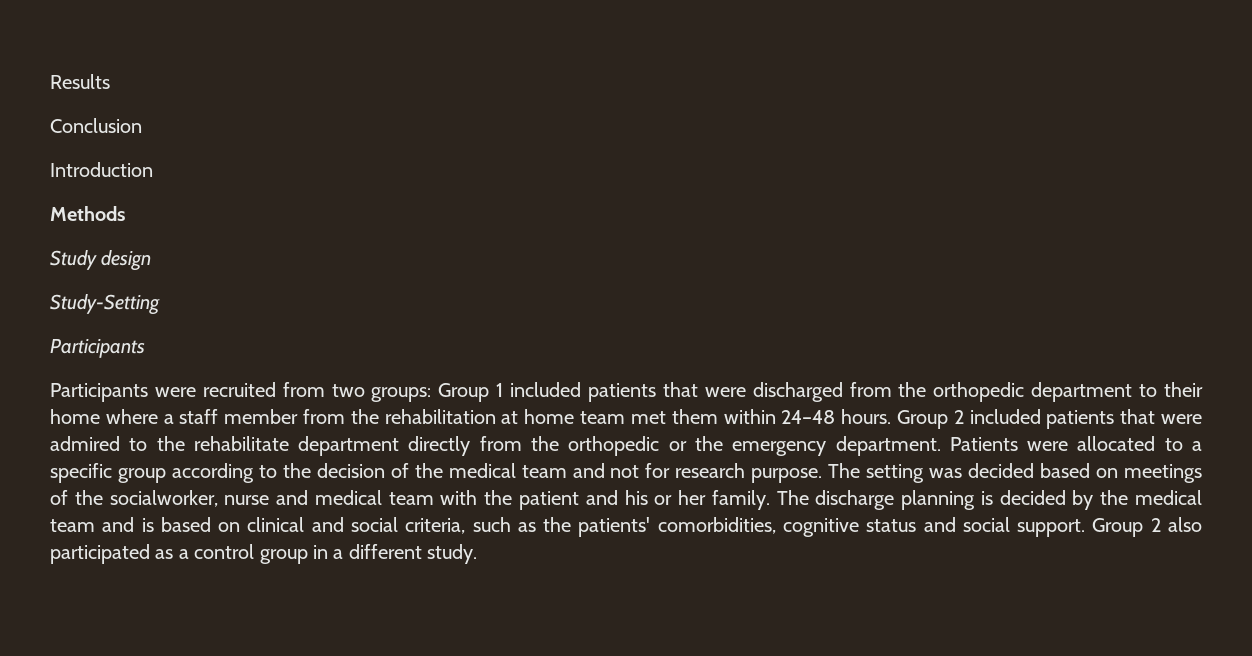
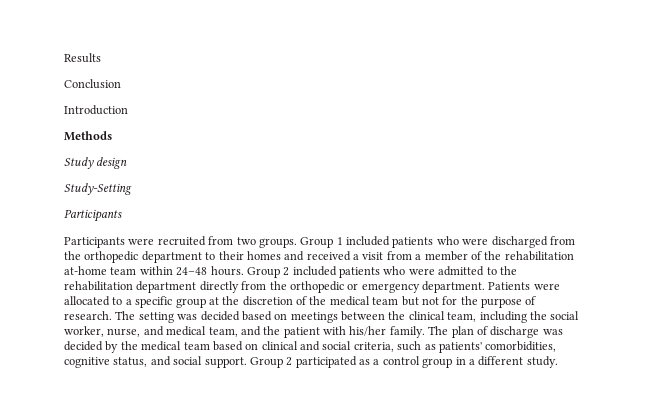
[371,387,432,402] groups: -> [258,238,297,248] groups.
[662,382,698,397] that -> [436,236,459,245] who
[50,409,718,424] home where a staff member from the rehabilitation at home team met them -> [246,251,574,261] [64,266,137,275] homes and received a visit from a member of the rehabilitation at-home team
[1120,409,1203,424] [50,436,289,451] that were admired to the rehabilitate -> [383,266,517,276] [64,281,133,291] who were admitted to the rehabilitation
[694,436,723,451] the -> (359, 286) none
[171,463,385,483] according to the decision -> [208,296,293,306] at the discretion
[572,463,605,478] and -> [401,296,419,306] but
[675,463,823,483] research purpose. -> [460,296,537,308] [64,311,112,320] the purpose of research.
[50,490,993,510] of the socialworker, nurse and medical team with the patient and his or her family. The discharge planning is -> [341,311,580,323] [64,326,563,338] between the clinical team, including the social worker, nurse, and medical team, and the patient with his/her family. The plan of discharge was
[102,517,154,532] and is -> (210, 346) none
[543,517,572,532] the -> (436, 347) none
[866,519,917,532] status -> [113,357,148,367] status,
[1168,517,1202,532] also -> (293, 361) none

